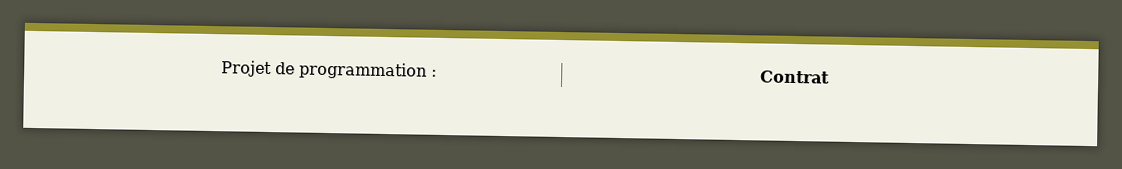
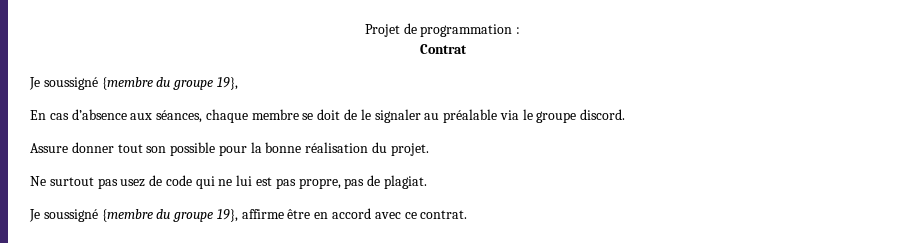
(830, 77) none -> [29,77,238,90] [30,109,626,123] [30,142,429,156] [30,175,427,189] [29,208,468,222] // Je soussigné {membre du groupe 19}, // En cas d’absence aux séances, chaque membre se doit de le signaler au préalable via le groupe discord. // Assure donner tout son possible pour la bonne réalisation du projet. // Ne surtout pas usez de code qui ne lui est pas propre, pas de plagiat. // Je soussigné {membre du groupe 19}, affirme être en accord avec ce contrat.

